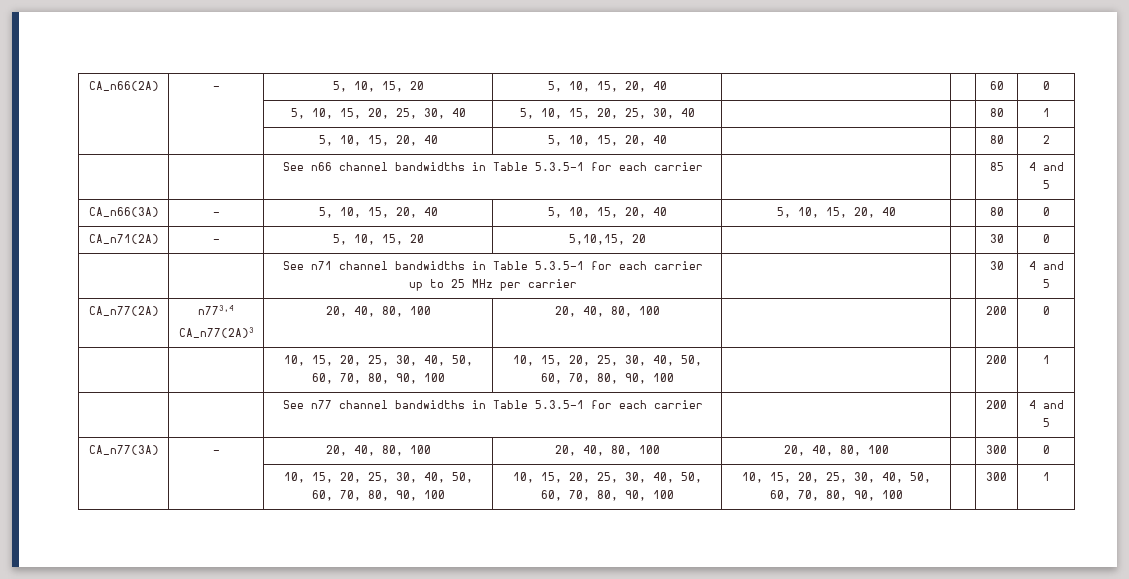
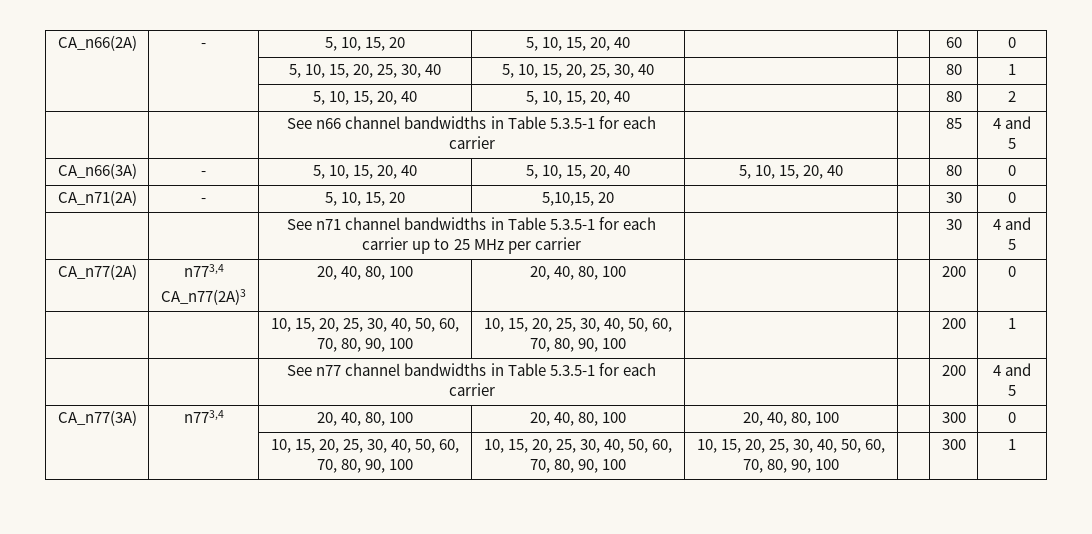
[212,450,220,454] - -> [183,410,224,423] n773,4

